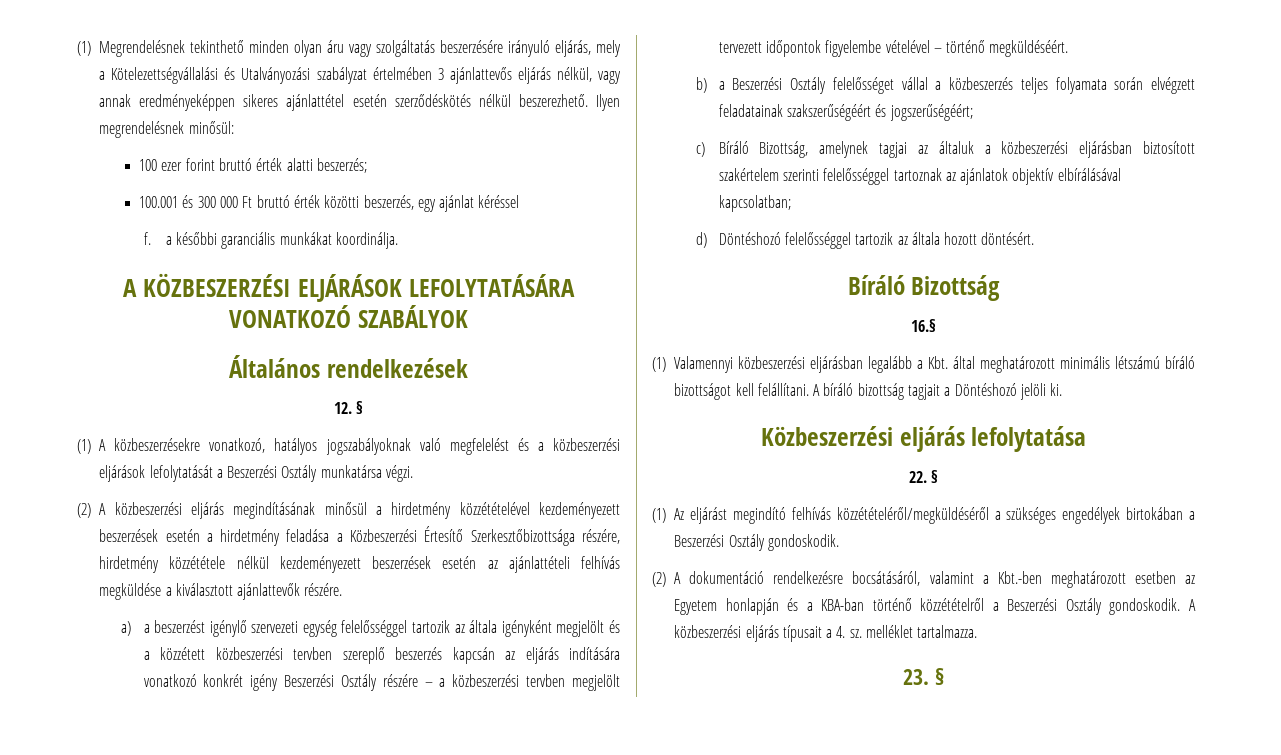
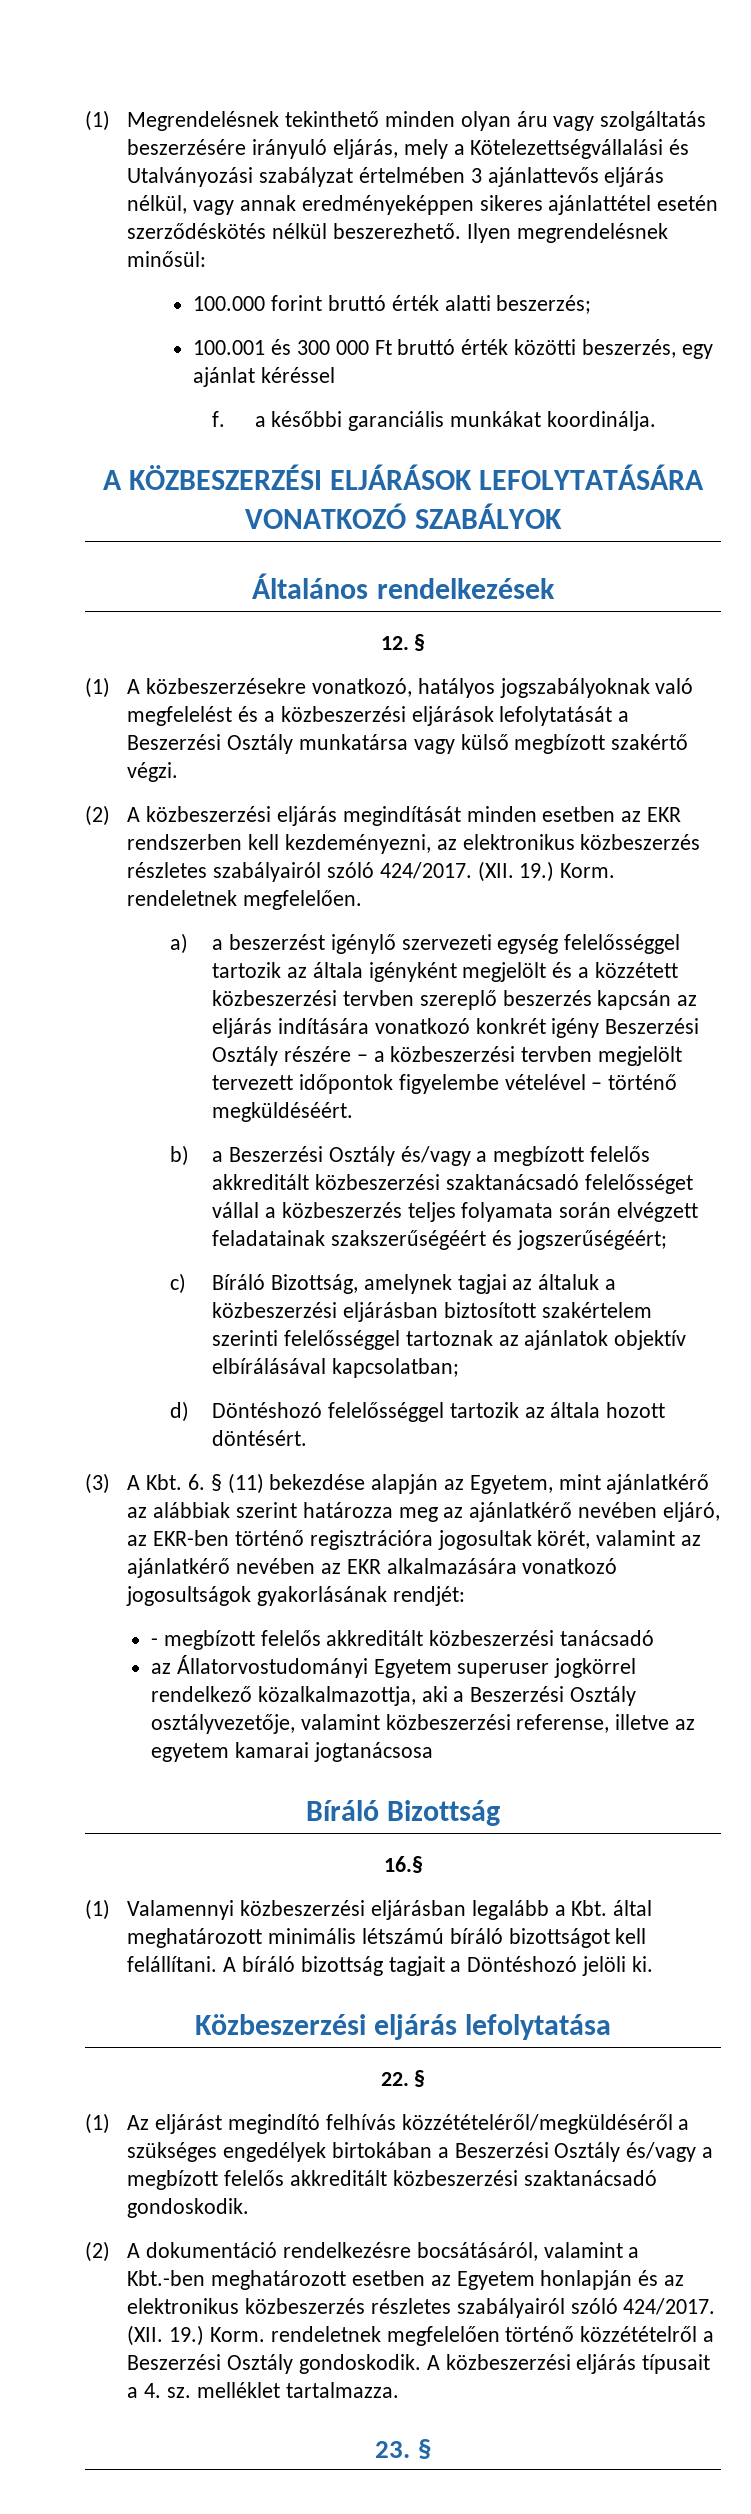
[138,159,183,171] 100 ezer -> [193,296,266,311] 100.000
(382, 471) none -> [413,734,689,754] vagy külső megbízott szakértő
[233,502,620,519] [99,526,620,546] [99,556,620,573] [99,583,343,600] megindításának minősül a hirdetmény közzétételével kezdeményezett beszerzések esetén a hirdetmény feladása a Közbeszerzési Értesítő Szerkesztőbizottsága részére, hirdetmény közzététele nélkül kezdeményezett beszerzések esetén az ajánlattételi felhívás megküldése a kiválasztott ajánlattevők részére. -> [342,806,682,826] [127,834,701,854] [127,861,616,882] [127,890,363,910] megindítását minden esetben az EKR rendszerben kell kezdeményezni, az elektronikus közbeszerzés részletes szabályairól szóló 424/2017. (XII. 19.) Korm. rendeletnek megfelelően.
(827, 85) none -> [400,1146,650,1166] [212,1174,579,1190] és/vagy a megbízott felelős akkreditált közbeszerzési szaktanácsadó
(1035, 238) none -> [85,1473,710,1494] [127,1502,720,1522] [127,1530,702,1550] [127,1558,618,1578] [126,1586,465,1606] [151,1630,655,1650] [151,1655,637,1678] [151,1686,637,1706] [151,1714,696,1734] [151,1742,433,1762] // (3) A Kbt. 6. § (11) bekezdése alapján az Egyetem, mint ajánlatkérő az alábbiak szerint határozza meg az ajánlatkérő nevében eljáró, az EKR-ben történő regisztrációra jogosultak körét, valamint az ajánlatkérő nevében az EKR alkalmazására vonatkozó jogosultságok gyakorlásának rendjét: // - megbízott felelős akkreditált közbeszerzési tanácsadó // az Állatorvostudományi Egyetem superuser jogkörrel rendelkező közalkalmazottja, aki a Beszerzési Osztály osztályvezetője, valamint közbeszerzési referense, illetve az egyetem kamarai jogtanácsosa
(765, 542) none -> [626,2142,714,2162] [127,2170,657,2190] és/vagy a megbízott felelős akkreditált közbeszerzési szaktanácsadó
[806,598,865,611] a KBA-ban -> [664,2275,685,2286] [127,2298,716,2318] [127,2325,500,2346] az elektronikus közbeszerzés részletes szabályairól szóló 424/2017. (XII. 19.) Korm. rendeletnek megfelelően

